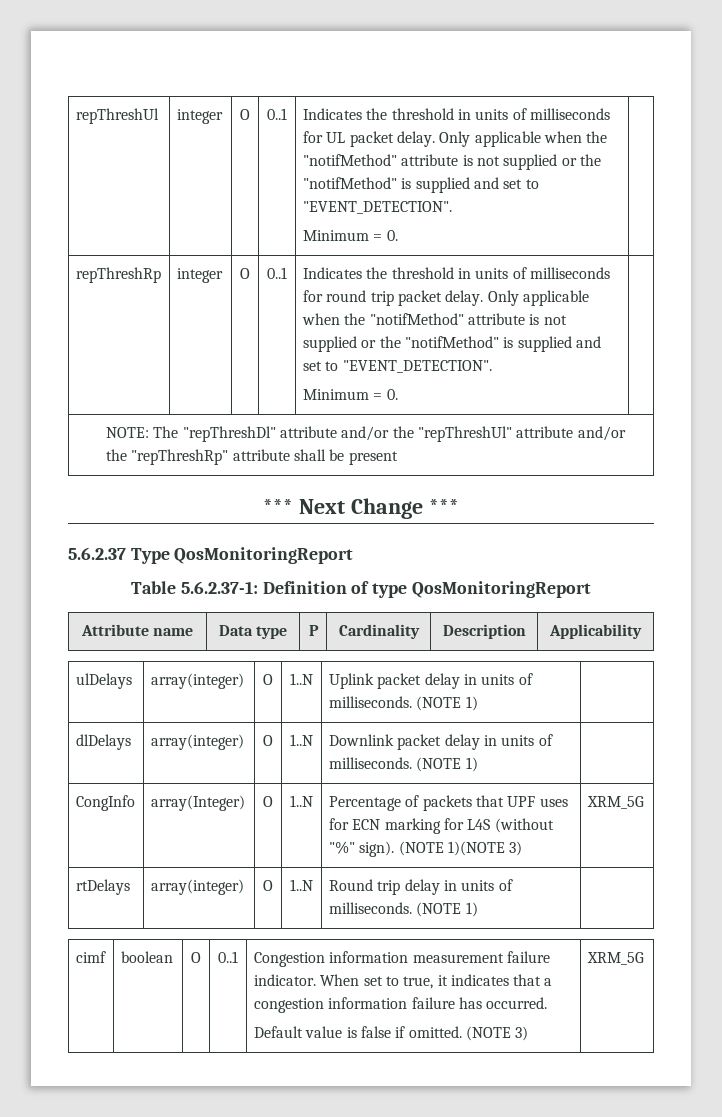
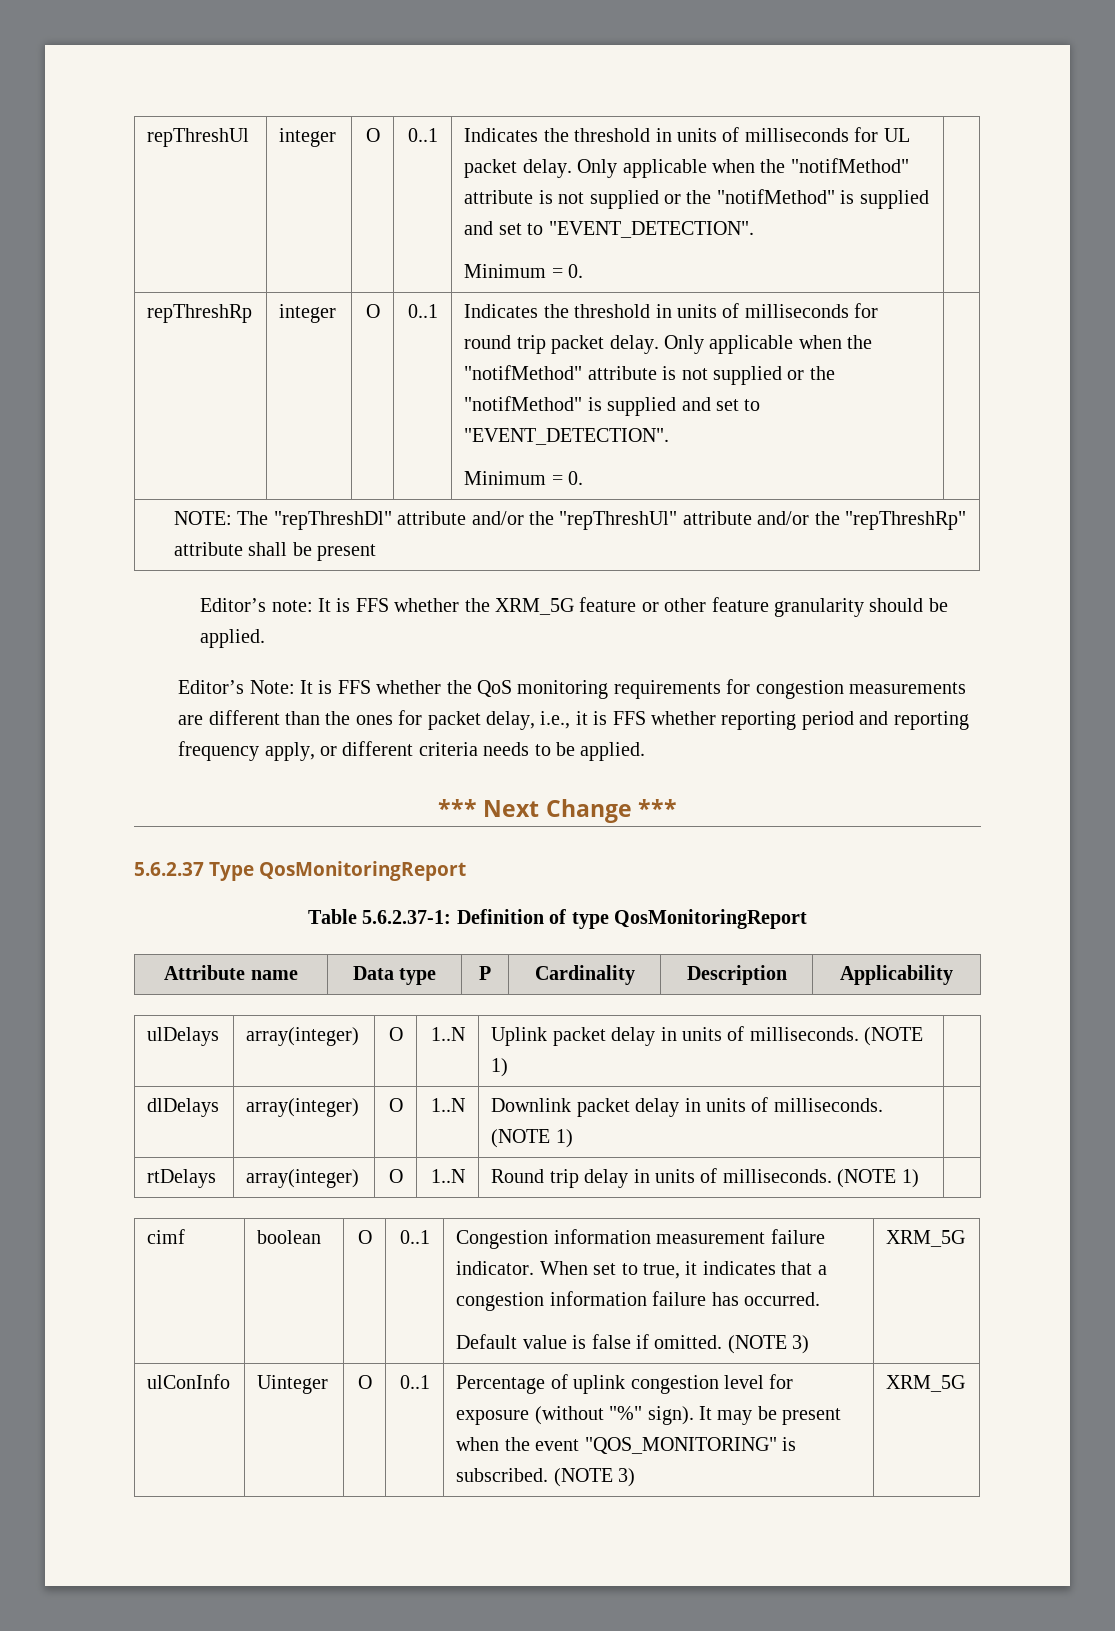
(398, 458) none -> [200,597,948,617] [200,629,266,648] [178,679,966,699] [178,710,969,730] [178,741,646,761] // Editor’s note: It is FFS whether the XRM_5G feature or other feature granularity should be applied. // Editor’s Note: It is FFS whether the QoS monitoring requirements for congestion measurements are different than the ones for packet delay, i.e., it is FFS whether reporting period and reporting frequency apply, or different criteria needs to be applied.
[75,795,135,811] [150,795,245,811] [263,796,273,807] [290,795,313,807] [328,795,568,811] [328,818,554,834] [328,841,523,857] [586,796,644,809] // CongInfo | array(Integer) | O | 1..N | Percentage of packets that UPF uses for ECN marking for L4S (without "%" sign). (NOTE 1)(NOTE 3) | XRM_5G -> (573, 1138) none
(644, 958) none -> [147,1374,231,1389] [257,1375,329,1394] [357,1375,372,1389] [399,1375,430,1389] [456,1374,794,1394] [456,1406,842,1425] [456,1437,797,1454] [456,1468,636,1487] [886,1375,966,1392] // ulConInfo | Uinteger | O | 0..1 | Percentage of uplink congestion level for exposure (without "%" sign). It may be present when the event "QOS_MONITORING" is subscribed. (NOTE 3) | XRM_5G

